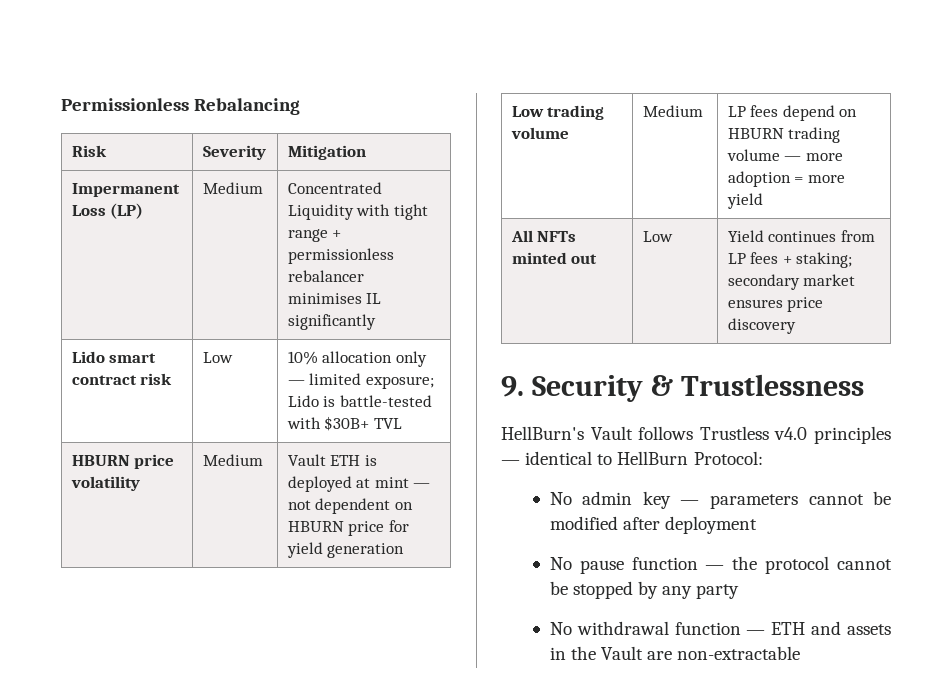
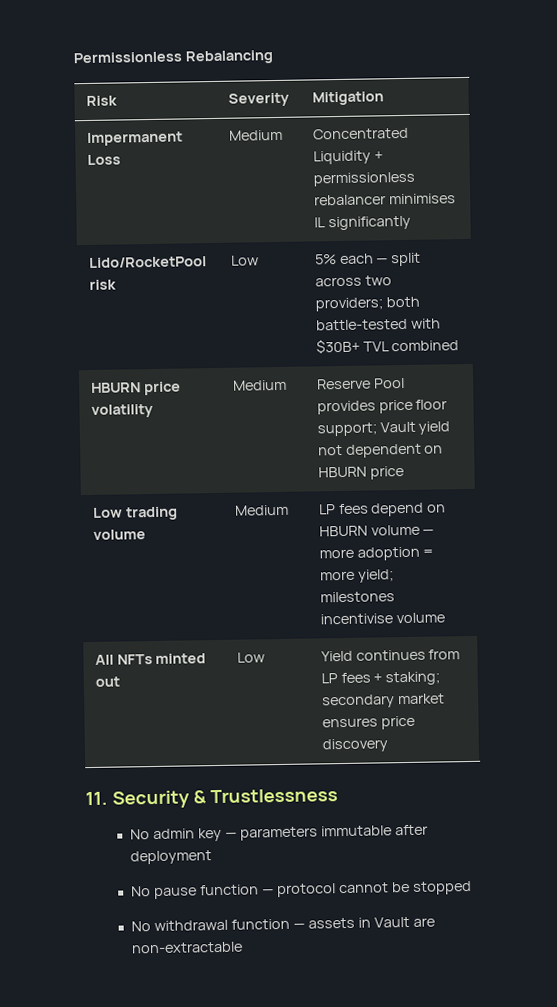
[110,203,144,219] (LP) -> (121, 160) none
[356,204,428,220] [287,229,328,242] with tight range -> (371, 157) none
[71,351,157,363] [71,375,137,385] Lido smart contract -> [88,256,207,268] Lido/RocketPool
[287,351,427,367] [287,373,434,389] [287,395,336,407] 10% allocation only — limited exposure; Lido is -> [314,252,422,267] [314,275,392,287] [314,296,420,312] 5% each — split across two providers; both
(402, 423) none -> [391,340,460,352] combined
[287,454,377,466] [287,476,431,492] Vault ETH is deployed at mint — -> [316,377,405,390] [316,399,448,415] [316,421,451,437] Reserve Pool provides price floor support; Vault yield
[388,520,409,532] [286,542,405,558] for yield generation -> (404, 473) none
[788,127,841,143] trading -> (368, 531) none
[726,193,763,209] yield -> [357,569,394,583] [319,591,395,603] [319,612,445,625] yield; milestones incentivise volume
[501,376,524,397] 9. -> [85,791,108,806] 11.
[501,426,891,444] [501,451,763,465] // HellBurn's Vault follows Trustless v4.0 principles — identical to HellBurn Protocol: -> (338, 796) none
[808,491,891,505] [549,516,618,530] cannot be modified -> [320,825,392,837] immutable
[732,556,758,570] the -> (275, 892) none
[638,581,740,599] by any party -> (472, 887) none
[771,621,842,635] ETH and -> (306, 926) none
[571,646,597,660] the -> (371, 922) none

